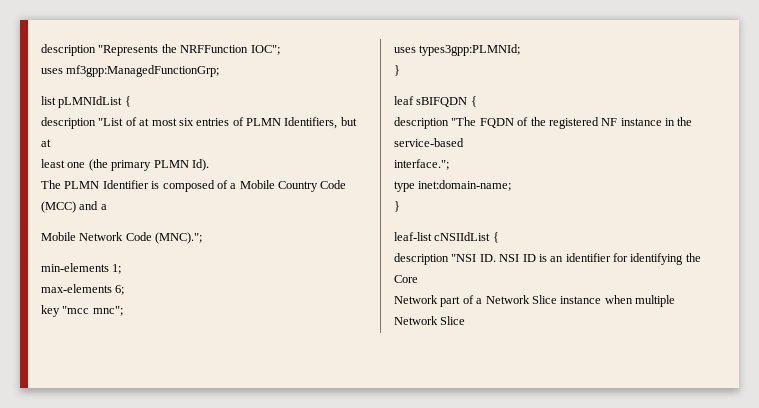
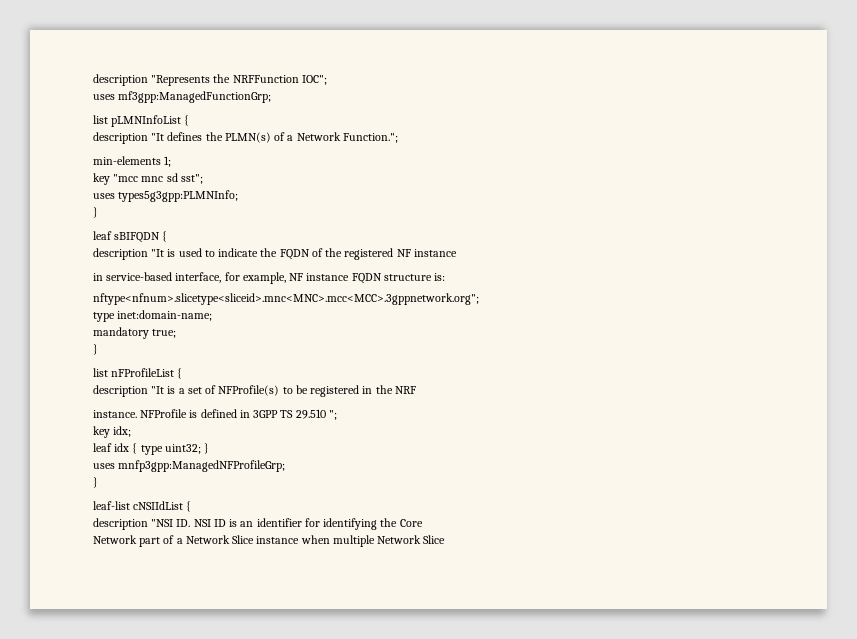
[58,96,131,108] [41,117,357,129] [41,139,51,147] [41,159,209,171] [41,180,347,192] [41,201,107,213] [41,232,203,244] pLMNIdList { // description "List of at most six entries of PLMN Identifiers, but at // least one (the primary PLMN Id). // The PLMN Identifier is composed of a Mobile Country Code (MCC) and a // Mobile Network Code (MNC)."; -> [111,115,190,127] [93,132,398,144] pLMNInfoList { // description "It defines the PLMN(s) of a Network Function.";
[41,284,125,295] // max-elements 6; -> (172, 161) none
[92,306,123,316] [394,44,521,56] mnc"; // uses types3gpp:PLMNId; -> [141,173,203,184] [93,190,239,202] mnc sd sst"; // uses types5g3gpp:PLMNInfo;
[451,117,477,126] "The -> [151,248,278,257] "It is used to indicate the
[665,117,693,126] in the -> [93,273,103,281] // in
[394,159,449,170] [394,180,512,192] // interface."; // type inet:domain-name; -> [175,272,446,284] [93,293,479,305] [93,310,213,322] [93,327,177,339] [93,344,98,355] [93,368,183,379] [93,385,416,397] [93,409,337,420] [93,426,132,438] [93,443,210,455] [93,460,286,472] interface, for example, NF instance FQDN structure is: // nftype<nfnum>.slicetype<sliceid>.mnc<MNC>.mcc<MCC>.3gppnetwork.org"; // type inet:domain-name; // mandatory true; // } // list nFProfileList { // description "It is a set of NFProfile(s) to be registered in the NRF // instance. NFProfile is defined in 3GPP TS 29.510 "; // key idx; // leaf idx { type uint32; } // uses mnfp3gpp:ManagedNFProfileGrp;

